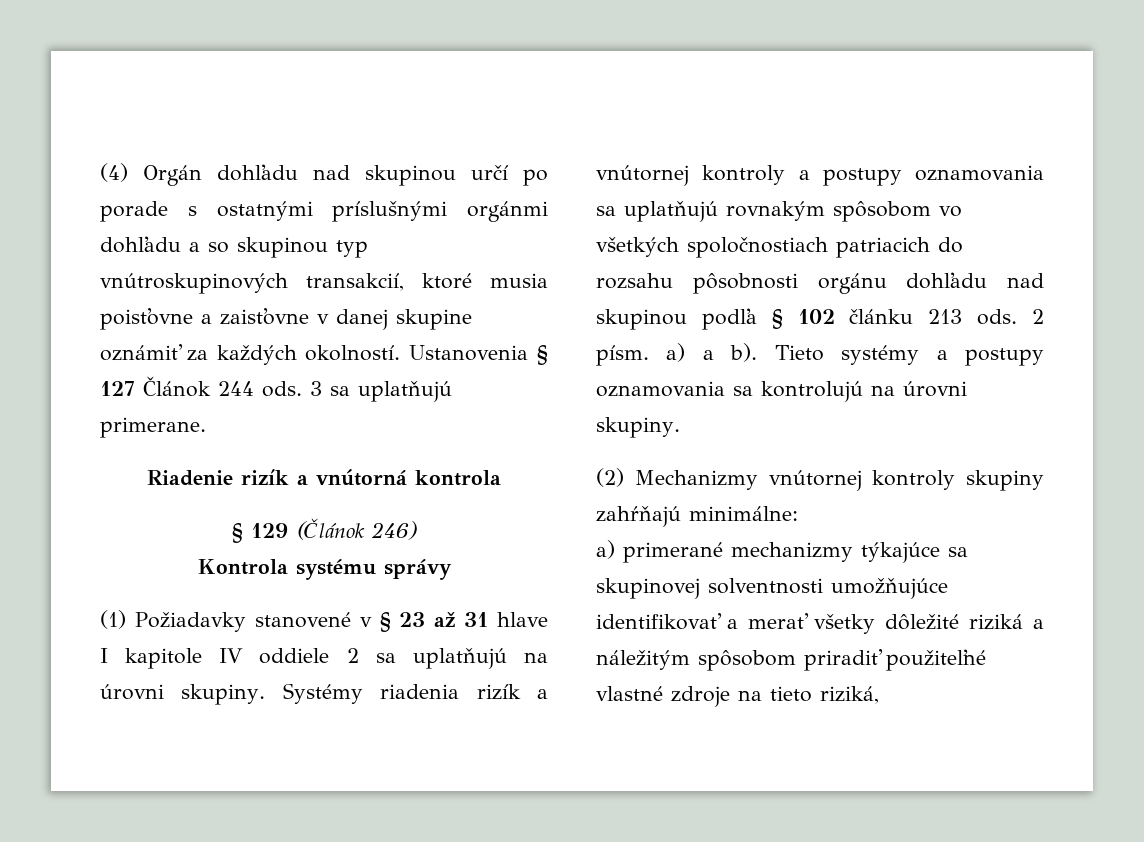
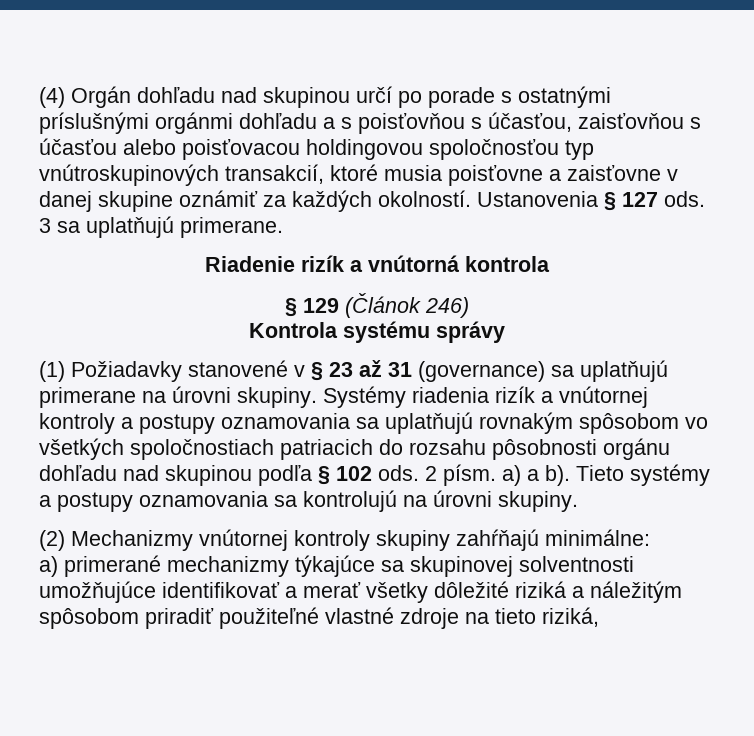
[208,237,328,258] so skupinou -> [341,112,701,134] [39,138,559,160] s poisťovňou s účasťou, zaisťovňou s účasťou alebo poisťovacou holdingovou spoločnosťou
[143,376,254,397] Článok 244 -> (658, 199) none
[497,612,548,627] [100,648,507,669] hlave I kapitole IV oddiele 2 sa uplatňujú -> [418,360,668,382] [39,387,136,408] (governance) sa uplatňujú primerane
[849,309,963,324] článku 213 -> (372, 473) none

